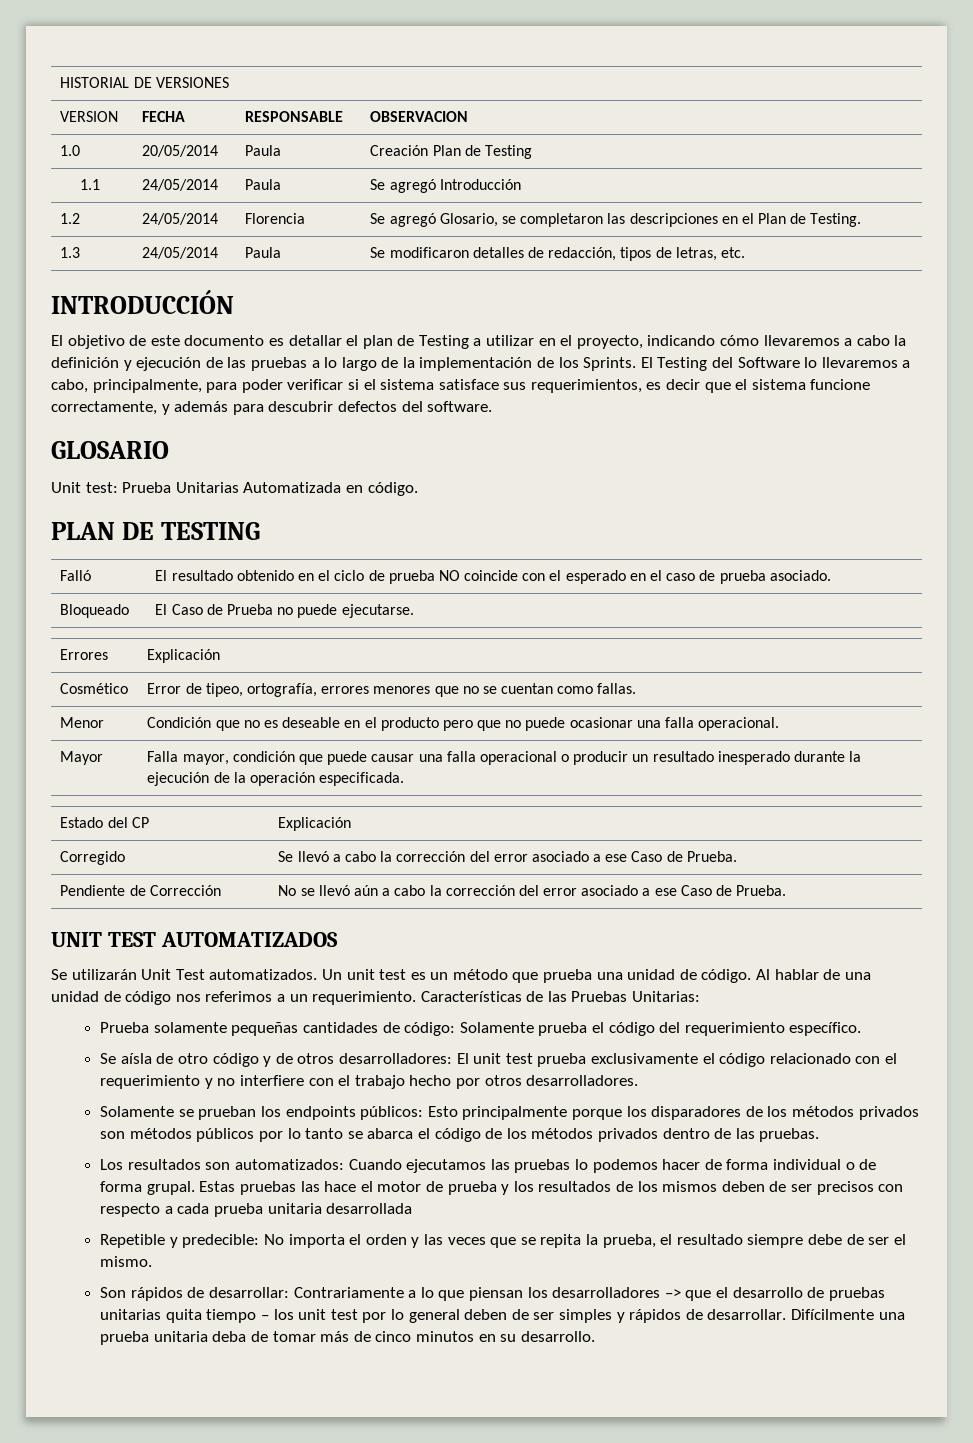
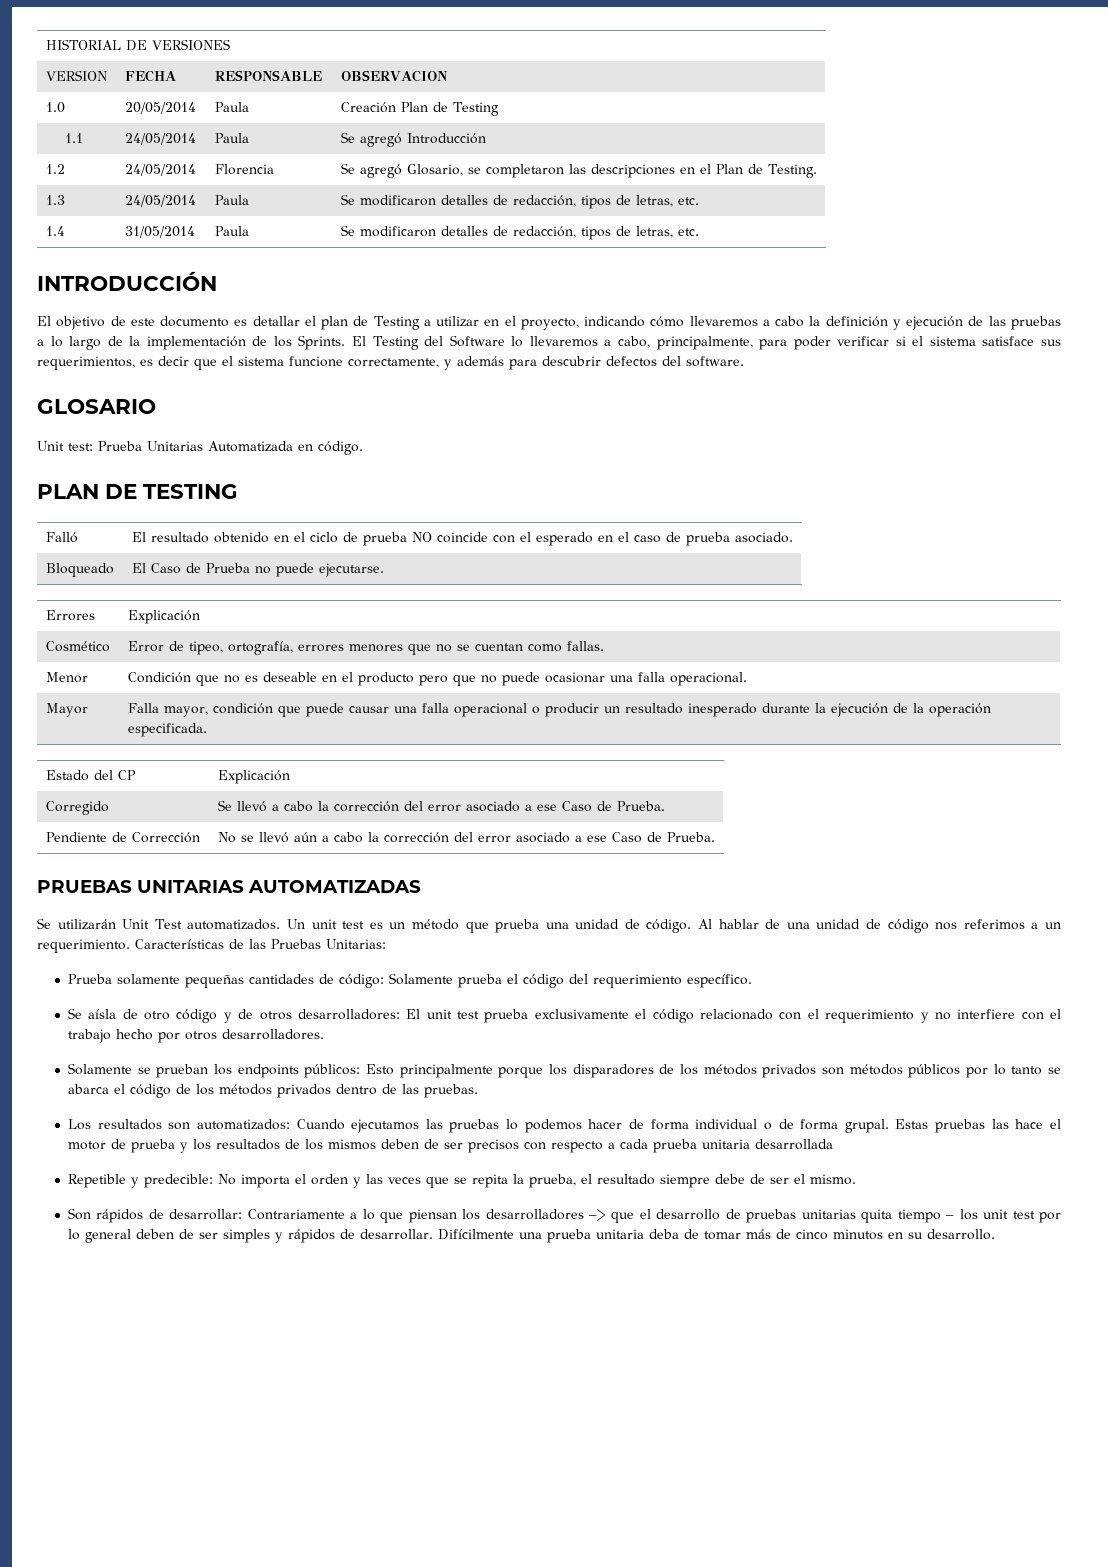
(745, 252) none -> [45,226,65,236] [124,226,195,238] [214,226,249,236] [340,225,699,240] // 1.4 | 31/05/2014 | Paula | Se modificaron detalles de redacción, tipos de letras, etc.
[51,932,338,947] UNIT TEST AUTOMATIZADOS -> [37,880,421,893] PRUEBAS UNITARIAS AUTOMATIZADAS

